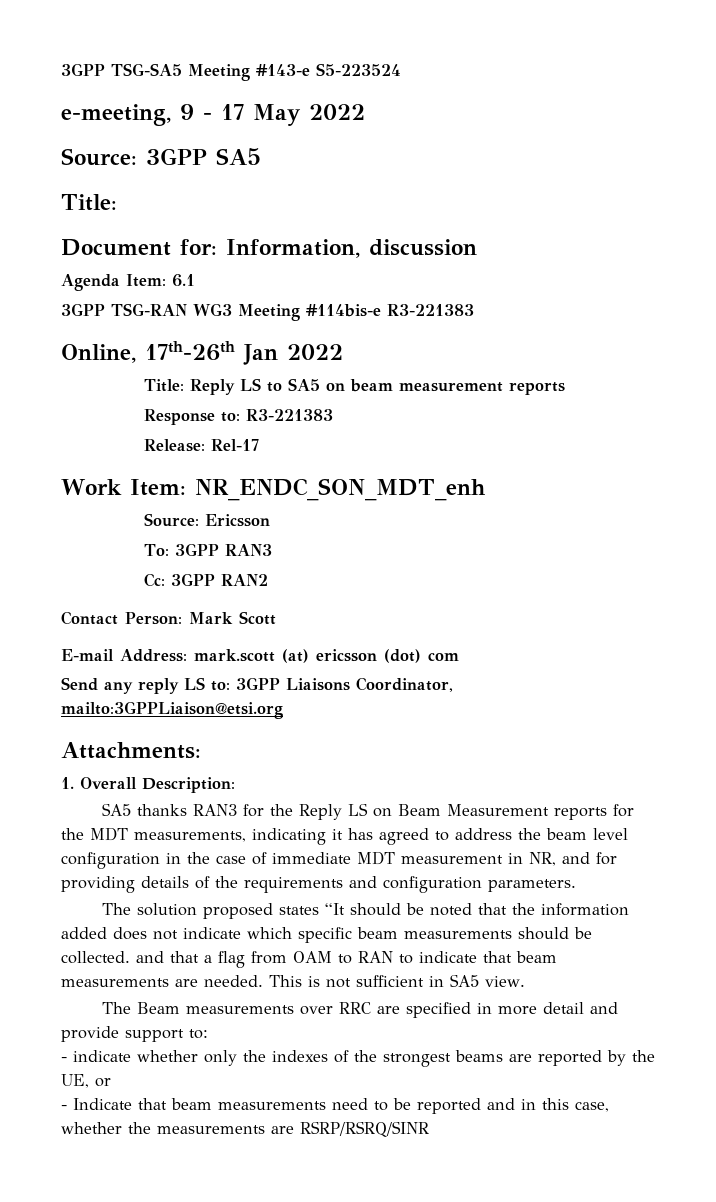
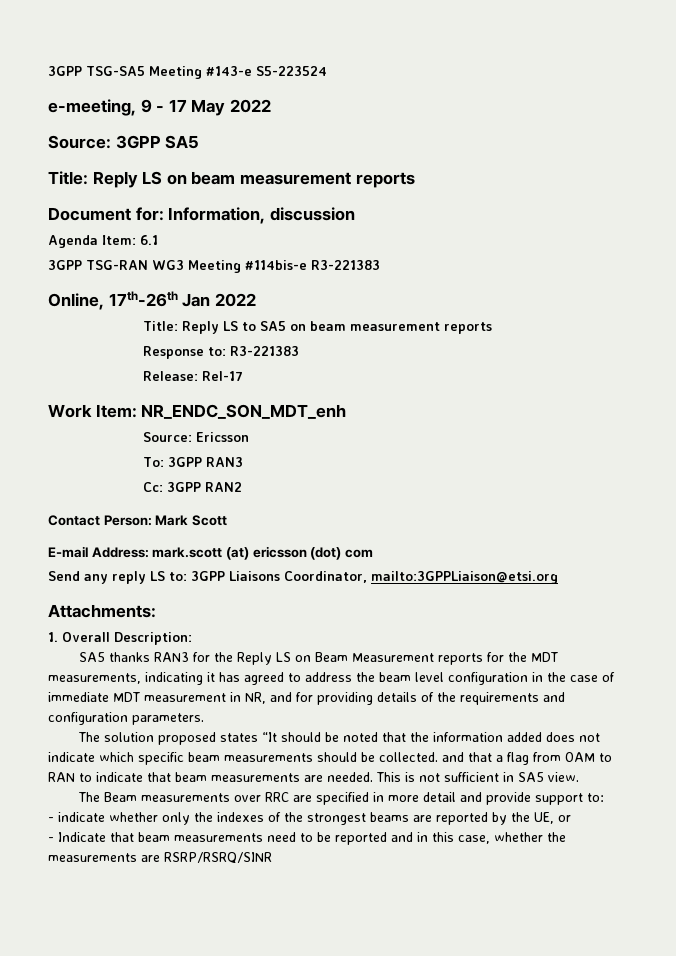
(117, 202) none -> [92,171,415,188] Reply LS on beam measurement reports

